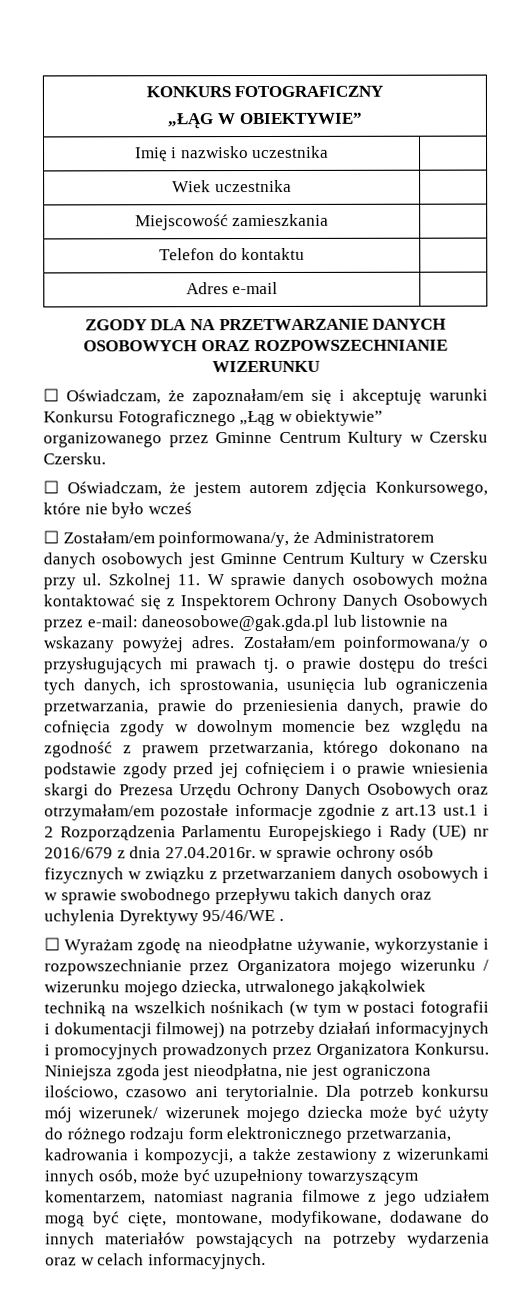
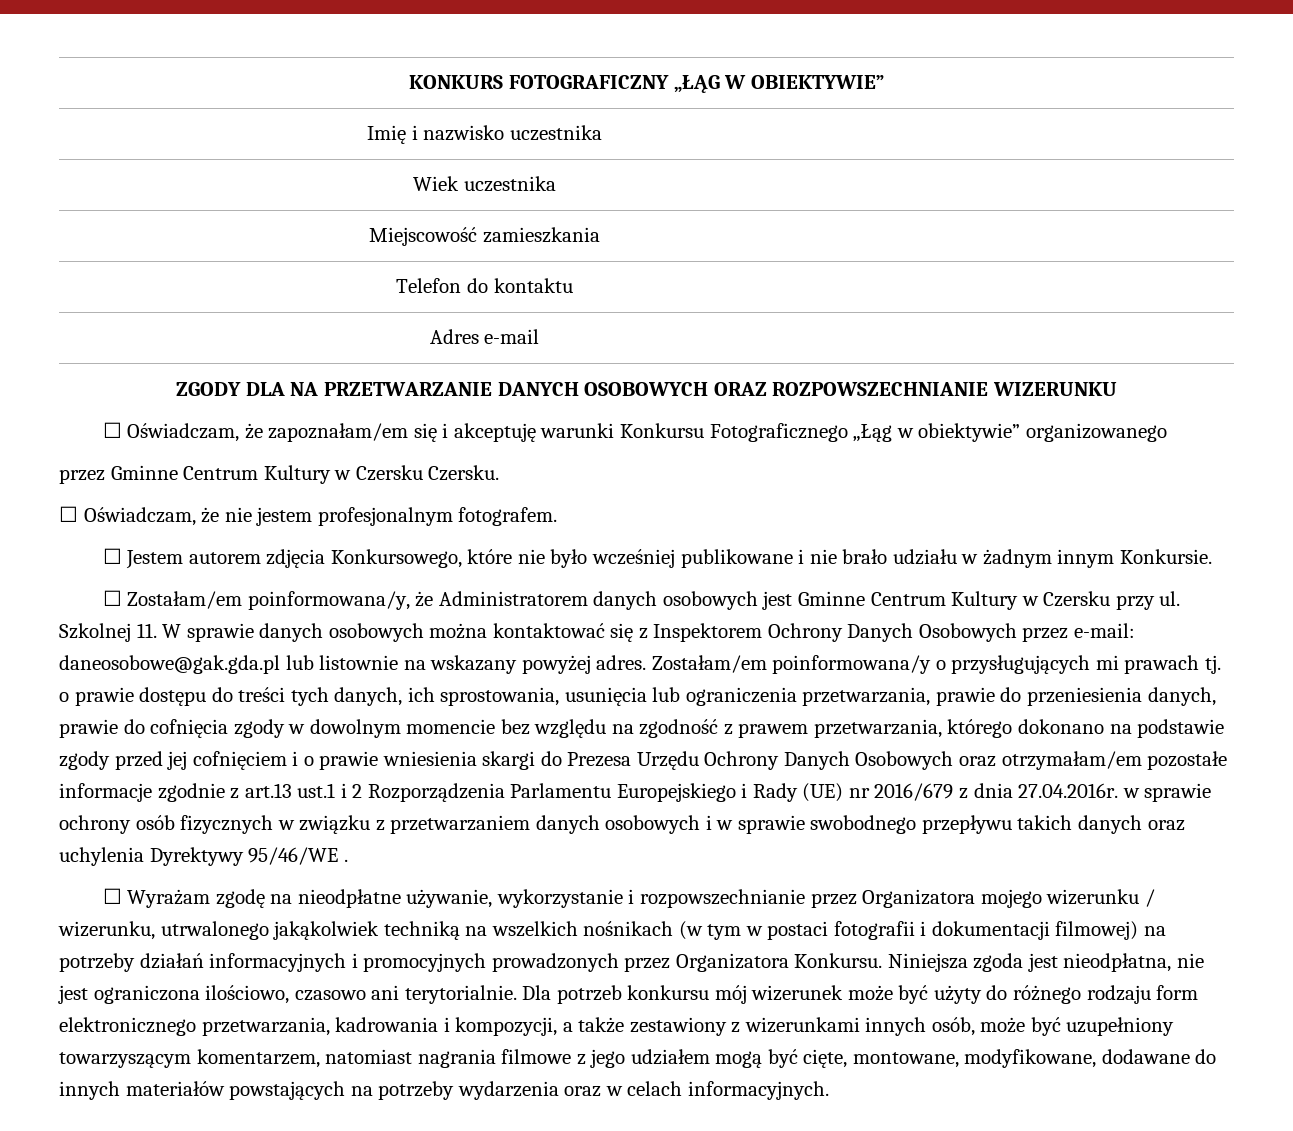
(384, 91) // -> (669, 82) none
(162, 440) none -> (1167, 432) //
[192,482,241,498] jestem -> [224,507,558,526] [102,548,184,569] nie jestem profesjonalnym fotografem. // ☐ Jestem
[147,502,192,515] wcześ -> [592,549,1212,568] wcześniej publikowane i nie brało udziału w żadnym innym Konkursie.
[44,980,242,997] wizerunku mojego dziecka, -> [58,921,155,940] wizerunku,
[78,1105,363,1123] wizerunek/ wizerunek mojego dziecka -> [751,985,844,1001] wizerunek

